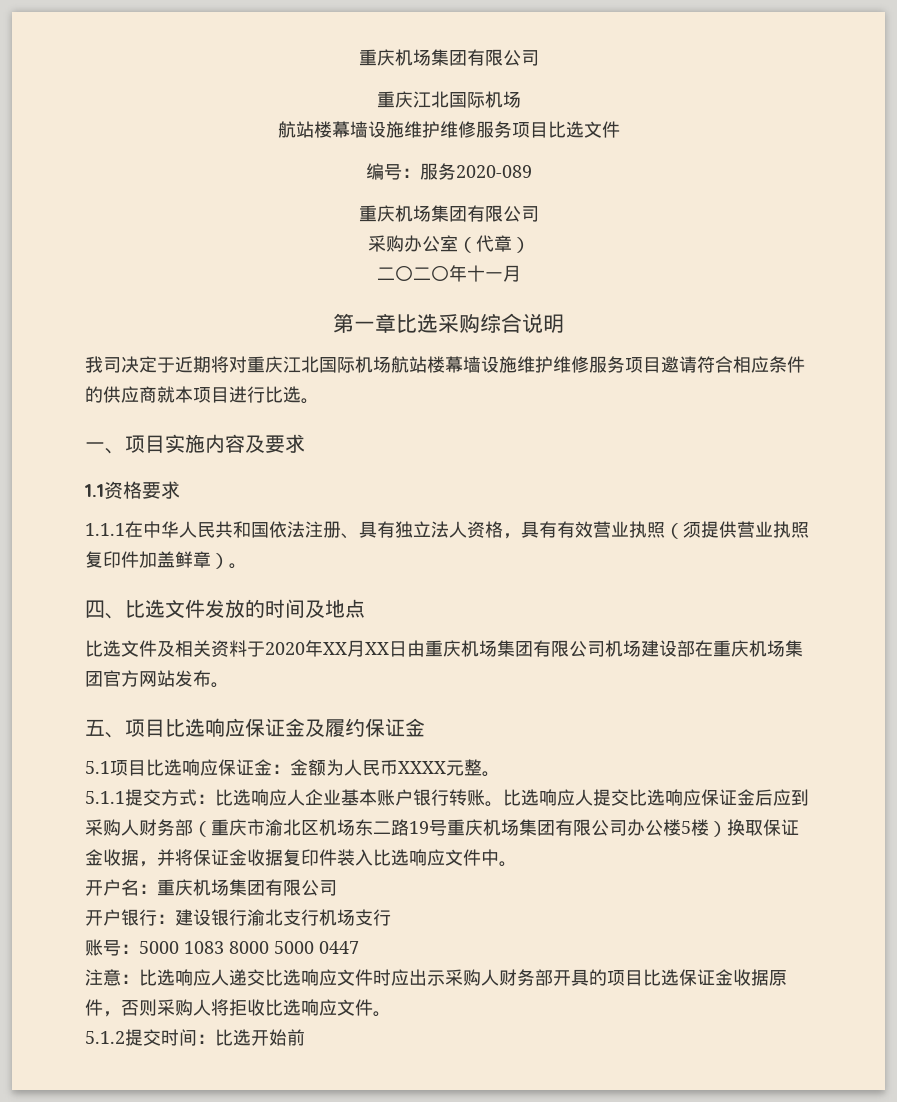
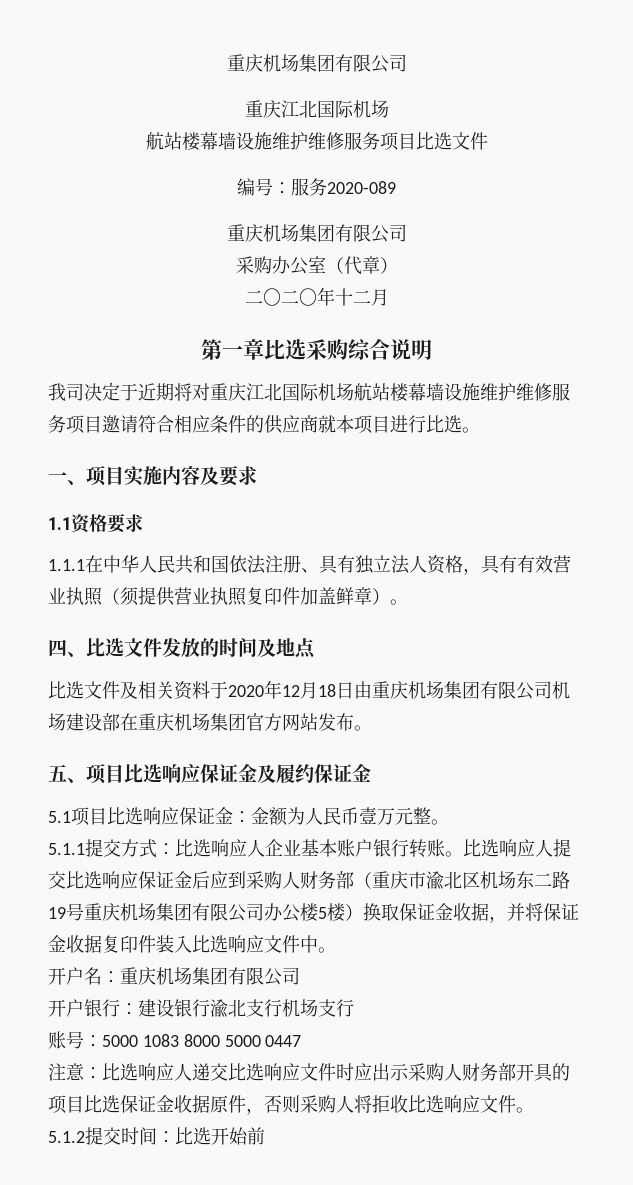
[484,272,503,280] 一 -> [352,290,371,304] 二
[323,640,389,657] XX月XX -> [282,682,336,699] 12月18
[398,761,446,774] XXXX -> [359,807,395,825] 壹万

